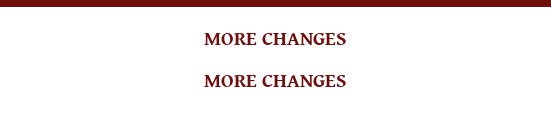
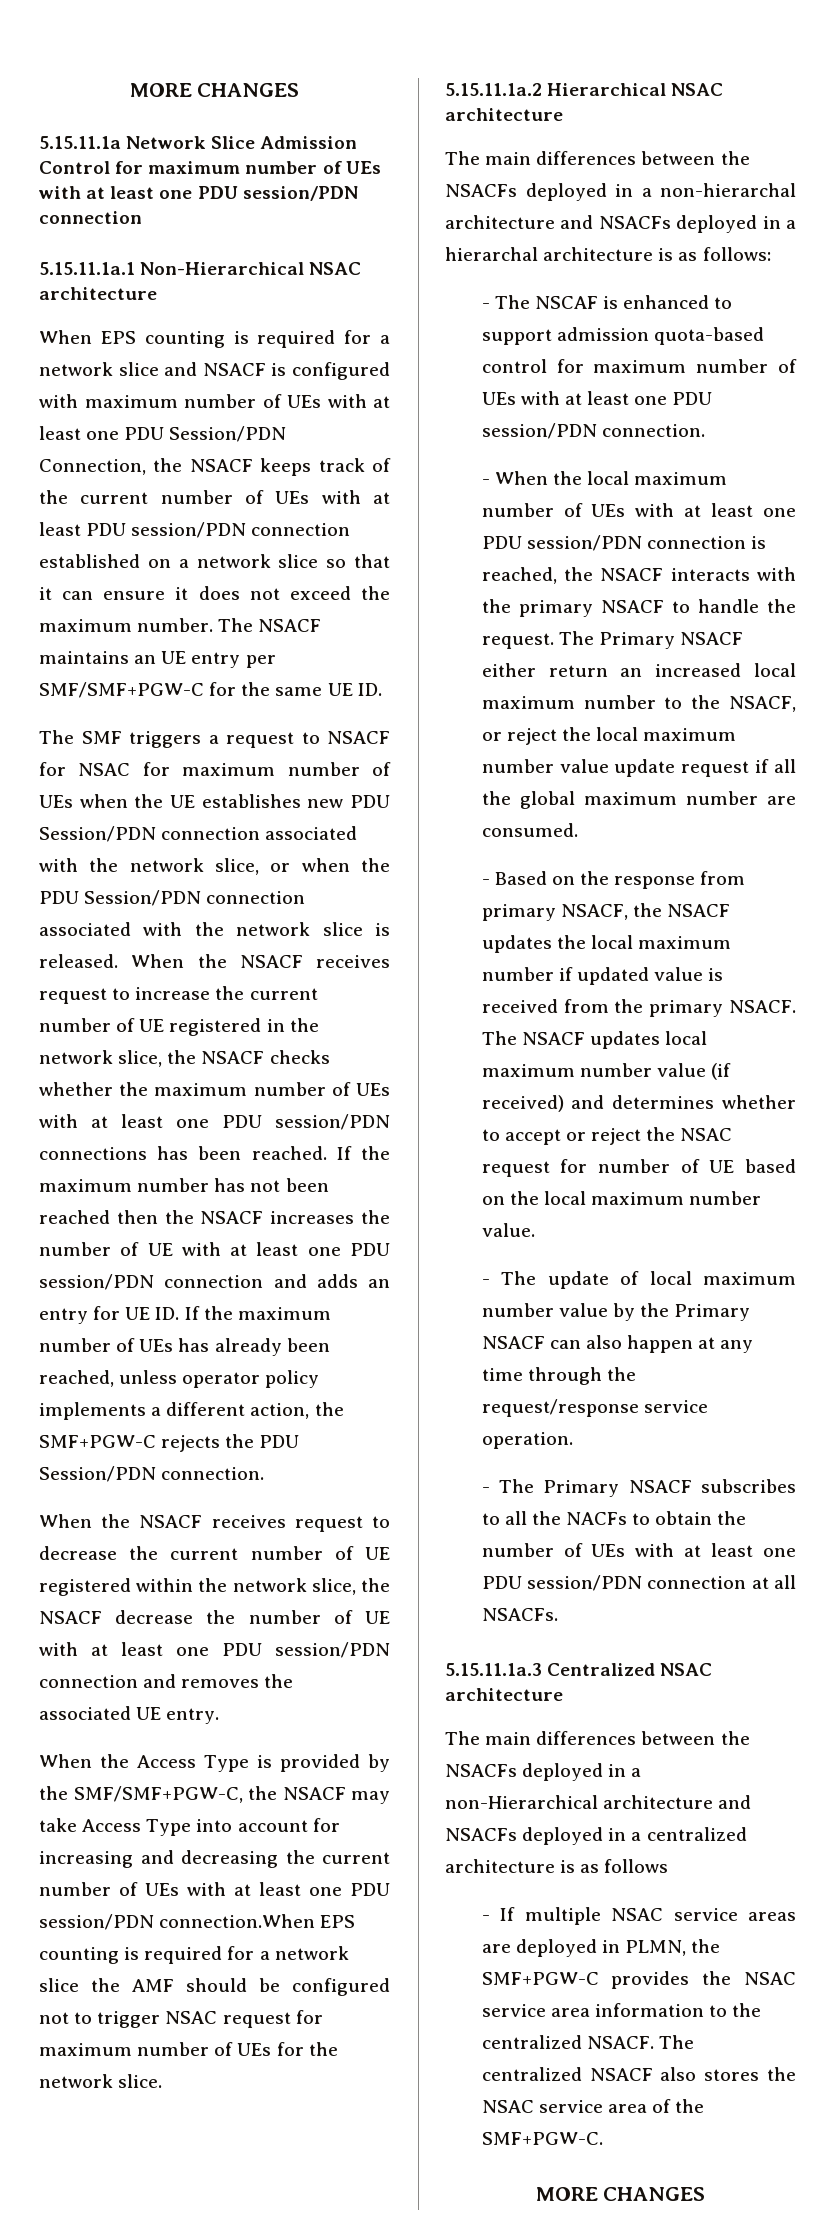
[203,32,348,45] MORE CHANGES -> [129,83,300,97] [39,136,358,149] [39,161,381,174] [39,186,358,201] [39,211,142,224] [39,262,362,275] [39,287,157,300] [39,330,390,348] [39,362,390,380] [39,394,390,408] [39,426,287,442] [39,458,391,476] [39,490,390,504] [39,522,351,538] [39,554,390,568] [39,586,390,600] [39,618,322,632] [39,651,276,668] [39,682,382,698] [39,730,390,748] [39,762,391,776] [39,794,390,808] [39,826,358,842] [39,858,390,875] [39,890,306,906] [39,922,390,936] [39,954,390,968] [39,986,318,1004] [39,1018,319,1036] [39,1050,330,1067] [39,1082,390,1096] [39,1114,390,1130] [39,1146,390,1160] [39,1178,329,1192] [39,1210,391,1224] [39,1242,390,1256] [39,1274,390,1290] [39,1306,331,1324] [39,1338,330,1356] [39,1370,320,1388] [39,1402,344,1420] [39,1434,300,1452] [39,1466,265,1482] [39,1514,391,1532] [39,1546,390,1560] [39,1578,390,1596] [39,1610,390,1624] [39,1642,390,1658] [39,1674,294,1688] [39,1706,220,1724] [39,1754,391,1772] [39,1786,390,1804] [39,1818,340,1836] [39,1850,390,1868] [39,1882,390,1896] [39,1914,356,1930] [39,1946,349,1964] [39,1978,390,1996] [39,2010,323,2028] [39,2042,338,2056] [39,2074,163,2088] [445,83,724,96] [445,108,563,121] [445,151,750,165] [445,183,796,201] [445,215,796,233] [445,247,771,261] [481,295,733,309] [481,327,764,345] [481,359,797,373] [481,391,713,405] [481,423,705,439] [481,471,728,485] [481,503,796,517] [481,535,767,551] [481,567,796,584] [481,599,796,617] [481,631,744,649] [481,663,796,677] [481,695,796,712] [481,727,737,745] [481,759,796,777] [481,791,796,809] [481,823,578,837] [481,871,746,889] [481,903,731,921] [481,935,732,953] [481,967,724,985] [481,999,797,1017] [481,1031,708,1049] [481,1063,732,1080] [481,1095,796,1112] [481,1127,733,1145] [481,1159,796,1177] [481,1191,762,1205] [481,1223,535,1237] [481,1271,796,1289] [481,1303,751,1321] [481,1335,754,1353] [481,1367,636,1385] [481,1399,708,1417] [481,1432,573,1449] [481,1479,796,1497] [481,1511,747,1525] [481,1543,796,1557] [481,1575,796,1591] [481,1608,558,1621] [445,1663,713,1676] [445,1688,563,1701] [445,1731,750,1745] [445,1763,642,1781] [445,1795,752,1809] [445,1827,747,1845] [445,1859,669,1873] [481,1907,796,1925] [481,1939,721,1957] [481,1971,796,1989] [481,2003,762,2017] [481,2035,694,2049] [481,2067,796,2081] [481,2099,705,2113] [481,2132,603,2145] MORE CHANGES // 5.15.11.1a Network Slice Admission Control for maximum number of UEs with at least one PDU session/PDN connection // 5.15.11.1a.1 Non-Hierarchical NSAC architecture // When EPS counting is required for a network slice and NSACF is configured with maximum number of UEs with at least one PDU Session/PDN Connection, the NSACF keeps track of the current number of UEs with at least PDU session/PDN connection established on a network slice so that it can ensure it does not exceed the maximum number. The NSACF maintains an UE entry per SMF/SMF+PGW-C for the same UE ID. // The SMF triggers a request to NSACF for NSAC for maximum number of UEs when the UE establishes new PDU Session/PDN connection associated with the network slice, or when the PDU Session/PDN connection associated with the network slice is released. When the NSACF receives request to increase the current number of UE registered in the network slice, the NSACF checks whether the maximum number of UEs with at least one PDU session/PDN connections has been reached. If the maximum number has not been reached then the NSACF increases the number of UE with at least one PDU session/PDN connection and adds an entry for UE ID. If the maximum number of UEs has already been reached, unless operator policy implements a different action, the SMF+PGW-C rejects the PDU Session/PDN connection. // When the NSACF receives request to decrease the current number of UE registered within the network slice, the NSACF decrease the number of UE with at least one PDU session/PDN connection and removes the associated UE entry. // When the Access Type is provided by the SMF/SMF+PGW-C, the NSACF may take Access Type into account for increasing and decreasing the current number of UEs with at least one PDU session/PDN connection.When EPS counting is required for a network slice the AMF should be configured not to trigger NSAC request for maximum number of UEs for the network slice. // 5.15.11.1a.2 Hierarchical NSAC architecture // The main differences between the NSACFs deployed in a non-hierarchal architecture and NSACFs deployed in a hierarchal architecture is as follows: // - The NSCAF is enhanced to support admission quota-based control for maximum number of UEs with at least one PDU session/PDN connection. // - When the local maximum number of UEs with at least one PDU session/PDN connection is reached, the NSACF interacts with the primary NSACF to handle the request. The Primary NSACF either return an increased local maximum number to the NSACF, or reject the local maximum number value update request if all the global maximum number are consumed. // - Based on the response from primary NSACF, the NSACF updates the local maximum number if updated value is received from the primary NSACF. The NSACF updates local maximum number value (if received) and determines whether to accept or reject the NSAC request for number of UE based on the local maximum number value. // - The update of local maximum number value by the Primary NSACF can also happen at any time through the request/response service operation. // - The Primary NSACF subscribes to all the NACFs to obtain the number of UEs with at least one PDU session/PDN connection at all NSACFs. // 5.15.11.1a.3 Centralized NSAC architecture // The main differences between the NSACFs deployed in a non-Hierarchical architecture and NSACFs deployed in a centralized architecture is as follows // - If multiple NSAC service areas are deployed in PLMN, the SMF+PGW-C provides the NSAC service area information to the centralized NSACF. The centralized NSACF also stores the NSAC service area of the SMF+PGW-C.

